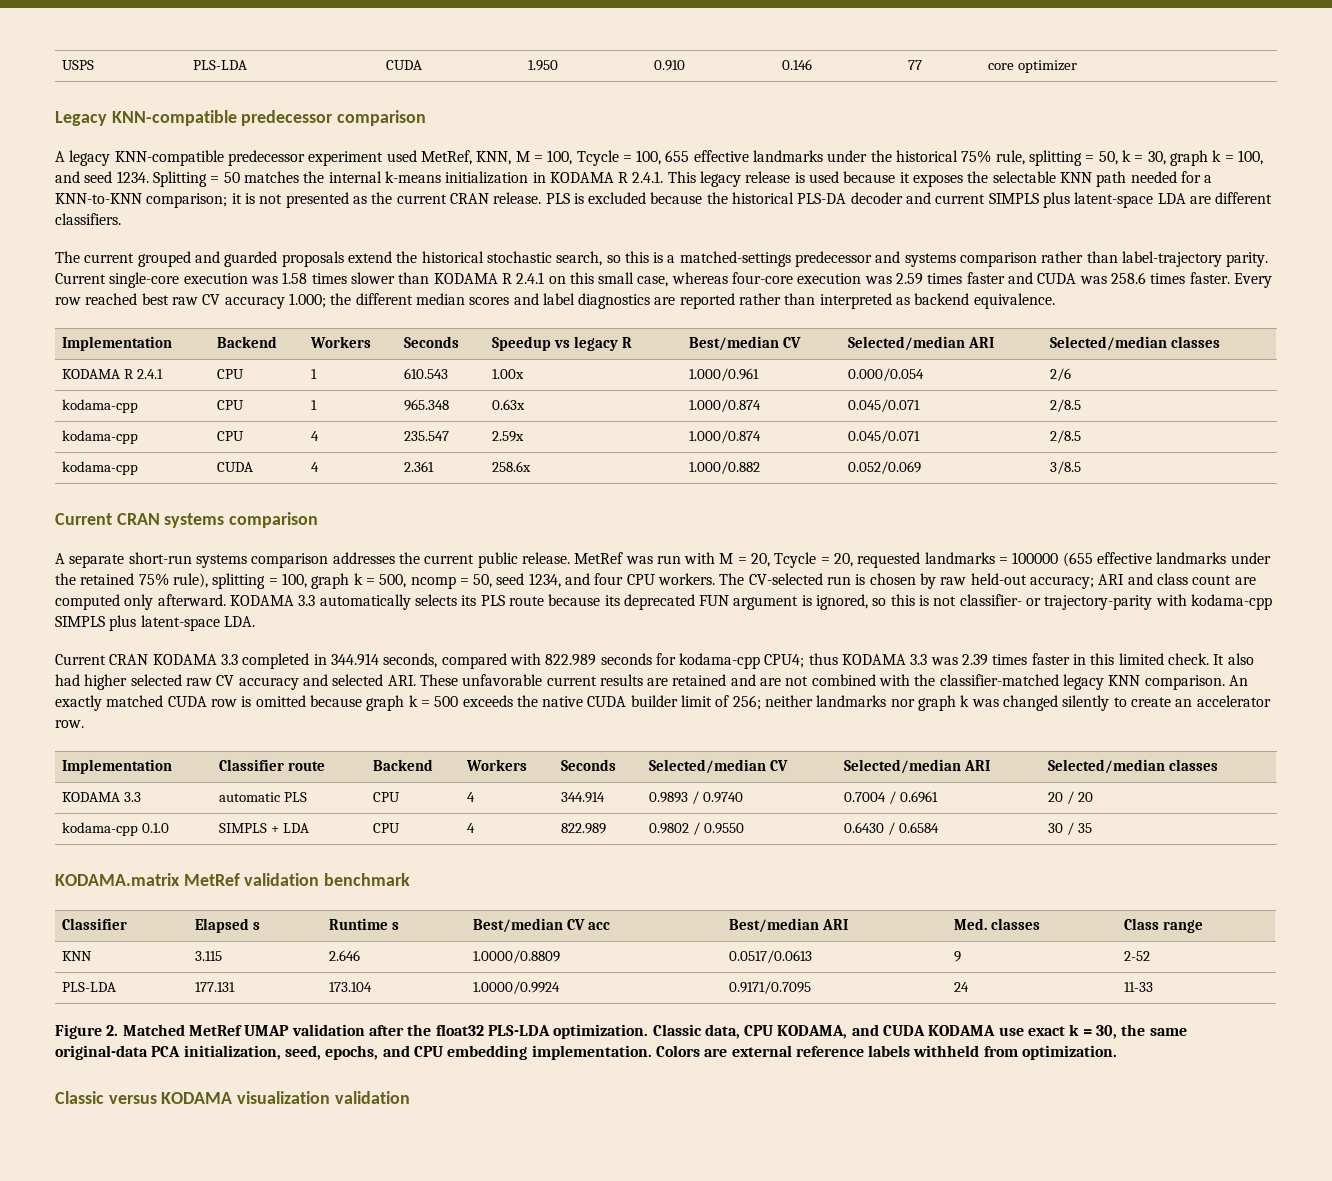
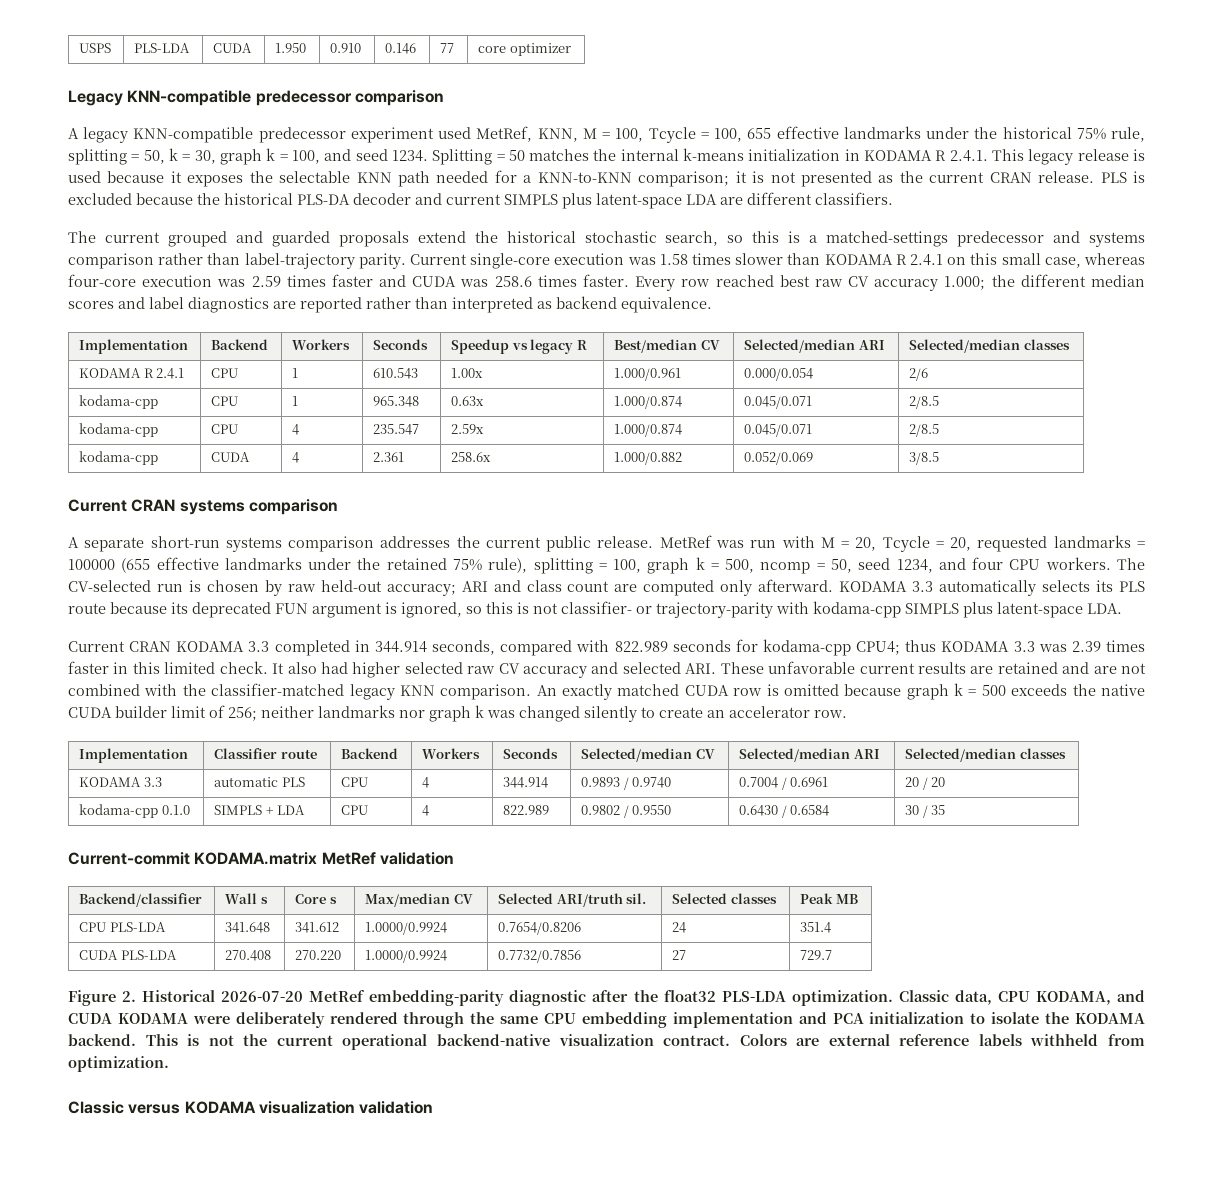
(1092, 828) none -> [68,852,190,865] Current-commit
[324,873,411,886] [61,918,127,930] [194,918,260,933] [328,918,399,930] [472,918,610,933] [728,918,848,933] [953,918,1040,930] [1123,918,1203,933] [61,951,92,961] [194,951,222,961] [328,950,360,961] [472,950,560,963] [728,950,812,963] [953,951,961,962] [1123,951,1150,961] [61,982,116,992] [194,982,235,992] [328,982,372,992] [472,981,560,994] [728,981,811,994] benchmark // Classifier | Elapsed s | Runtime s | Best/median CV acc | Best/median ARI | Med. classes | Class range // KNN | 3.115 | 2.646 | 1.0000/0.8809 | 0.0517/0.0613 | 9 | 2-52 // PLS-LDA | 177.131 | 173.104 | 1.0000/0.9924 | 0.9171/0.7095 -> [79,893,203,907] [225,893,268,904] [295,894,337,904] [365,893,473,907] [498,893,647,907] [672,893,777,904] [800,893,858,904] [79,922,166,932] [225,922,271,933] [295,922,340,933] [365,922,448,935] [498,922,582,935] // Backend/classifier | Wall s | Core s | Max/median CV | Selected ARI/truth sil. | Selected classes | Peak MB // CPU PLS-LDA | 341.648 | 341.612 | 1.0000/0.9924 | 0.7654/0.8206
[1123,982,1153,992] [55,1024,365,1039] 11-33 // Figure 2. Matched MetRef UMAP validation -> [800,922,832,933] [79,950,177,960] [225,950,272,961] [295,950,342,960] [365,950,448,963] [498,950,582,963] [672,950,687,960] [800,950,833,960] [68,990,587,1006] 351.4 // CUDA PLS-LDA | 270.408 | 270.220 | 1.0000/0.9924 | 0.7732/0.7856 | 27 | 729.7 // Figure 2. Historical 2026-07-20 MetRef embedding-parity diagnostic
[998,1024,1187,1039] [55,1045,652,1060] use exact k = 30, the same original-data PCA initialization, seed, epochs, and CPU embedding implementation. -> [192,1012,1145,1028] [68,1034,731,1050] were deliberately rendered through the same CPU embedding implementation and PCA initialization to isolate the KODAMA backend. This is not the current operational backend-native visualization contract.

